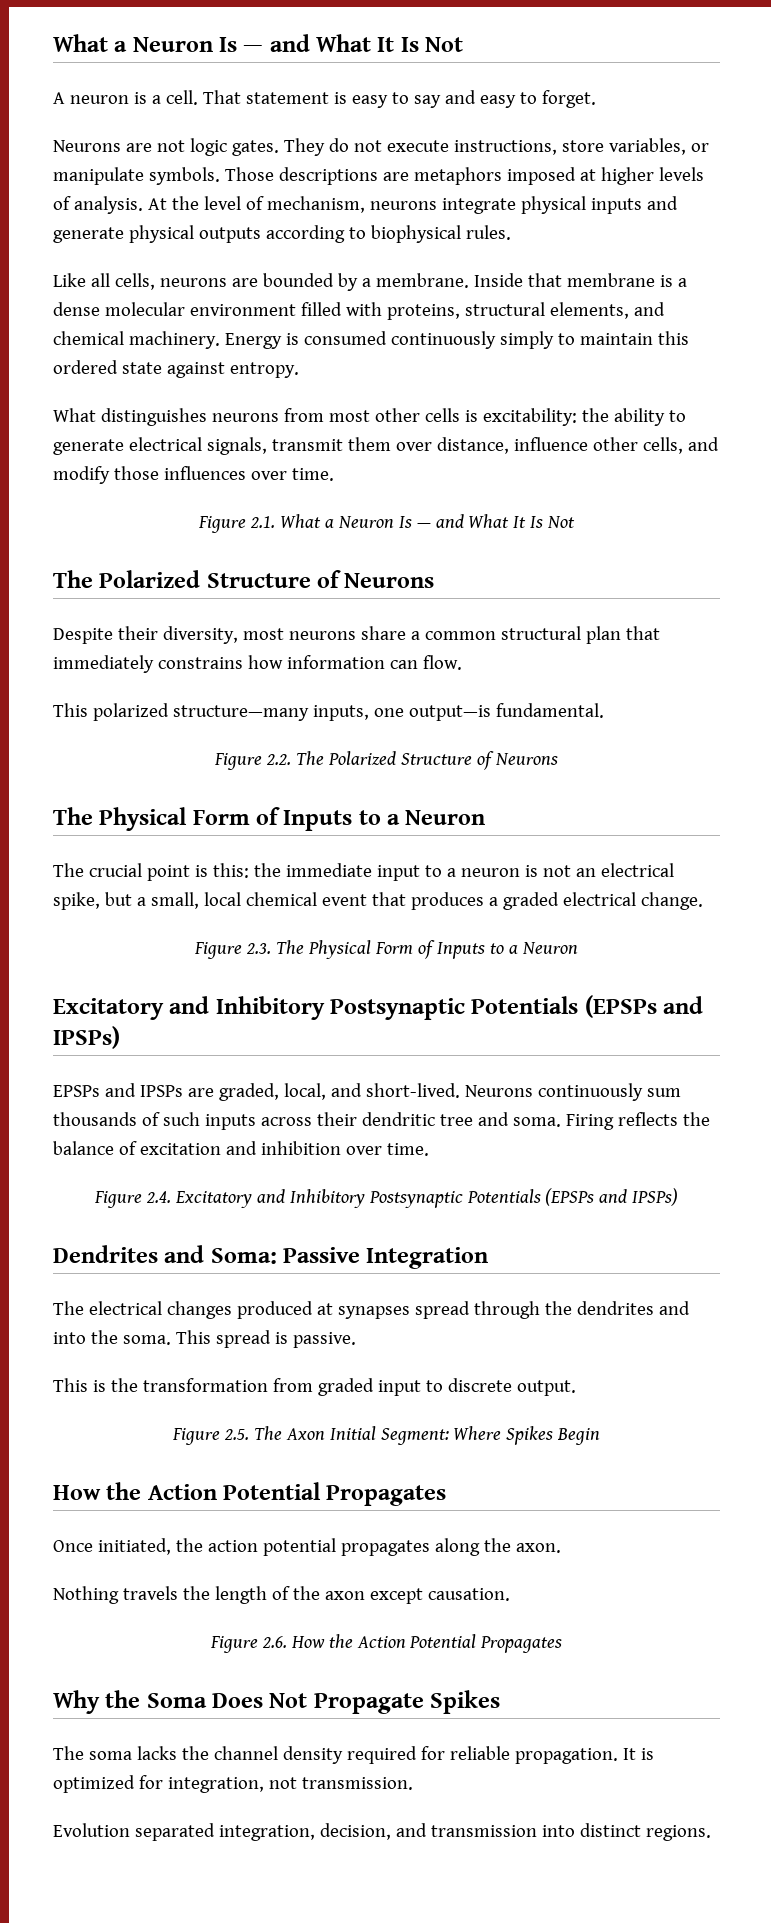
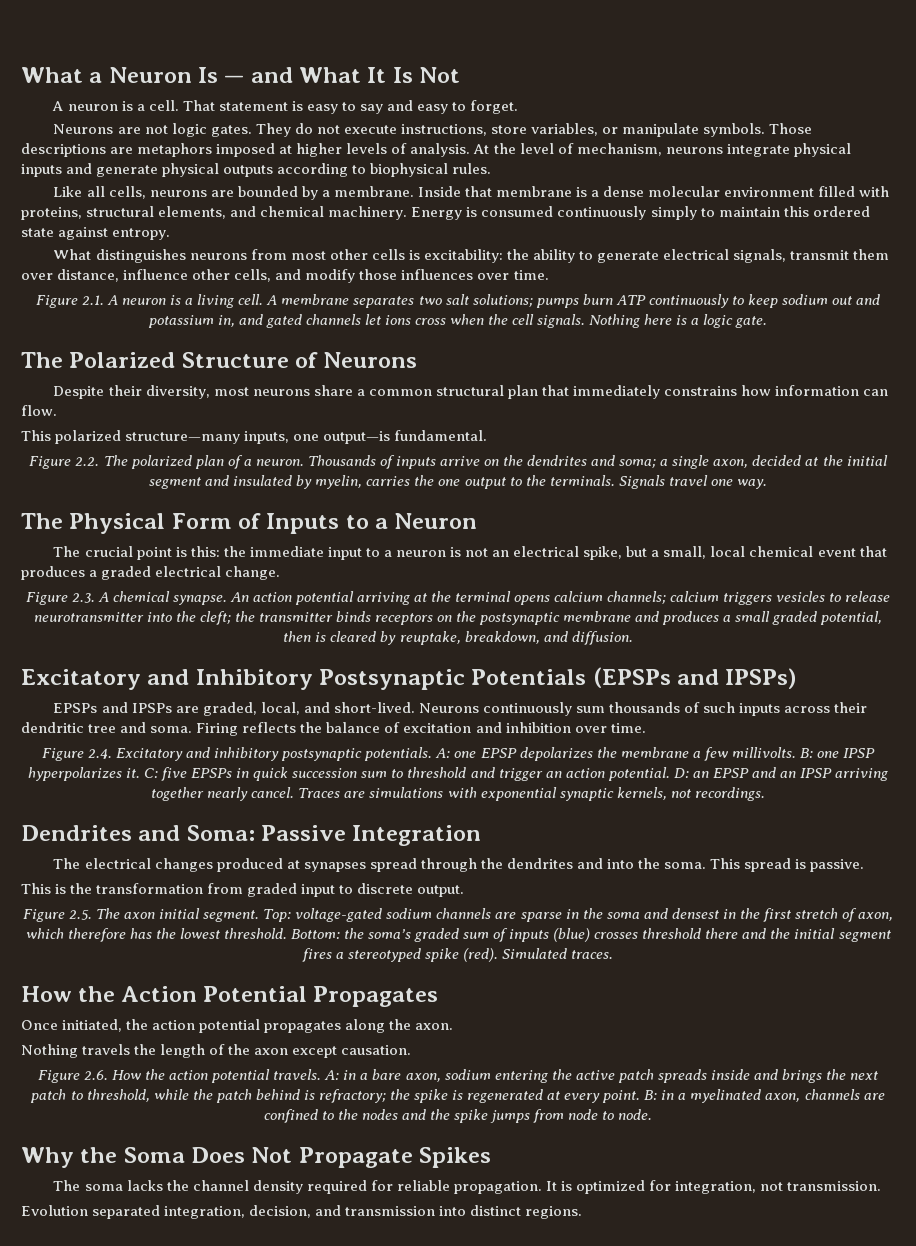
[279,514,576,528] What a Neuron Is — and What It Is Not -> [107,294,881,308] [147,314,768,328] A neuron is a living cell. A membrane separates two salt solutions; pumps burn ATP continuously to keep sodium out and potassium in, and gated channels let ions cross when the cell signals. Nothing here is a logic gate.
[328,751,558,770] Polarized Structure of Neurons -> [130,455,888,469] [149,475,767,489] polarized plan of a neuron. Thousands of inputs arrive on the dendrites and soma; a single axon, decided at the initial segment and insulated by myelin, carries the one output to the terminals. Signals travel one way.
[276,940,578,959] The Physical Form of Inputs to a Neuron -> [97,591,891,605] [33,611,883,625] [283,631,633,645] A chemical synapse. An action potential arriving at the terminal opens calcium channels; calcium triggers vesicles to release neurotransmitter into the cleft; the transmitter binds receptors on the postsynaptic membrane and produces a small graded potential, then is cleared by reuptake, breakdown, and diffusion.
[289,1188,679,1208] Inhibitory Postsynaptic Potentials (EPSPs and IPSPs) -> [214,747,875,761] [27,767,889,781] [151,787,765,801] inhibitory postsynaptic potentials. A: one EPSP depolarizes the membrane a few millivolts. B: one IPSP hyperpolarizes it. C: five EPSPs in quick succession sum to threshold and trigger an action potential. D: an EPSP and an IPSP arriving together nearly cancel. Traces are simulations with exponential synaptic kernels, not recordings.
[285,1426,601,1445] Axon Initial Segment: Where Spikes Begin -> [124,908,894,922] [25,928,891,942] [301,948,614,962] axon initial segment. Top: voltage-gated sodium channels are sparse in the soma and densest in the first stretch of axon, which therefore has the lowest threshold. Bottom: the soma’s graded sum of inputs (blue) crosses threshold there and the initial segment fires a stereotyped spike (red). Simulated traces.
[356,1634,563,1653] Action Potential Propagates -> [169,1069,879,1083] [30,1089,885,1103] [263,1109,653,1123] action potential travels. A: in a bare axon, sodium entering the active patch spreads inside and brings the next patch to threshold, while the patch behind is refractory; the spike is regenerated at every point. B: in a myelinated axon, channels are confined to the nodes and the spike jumps from node to node.

